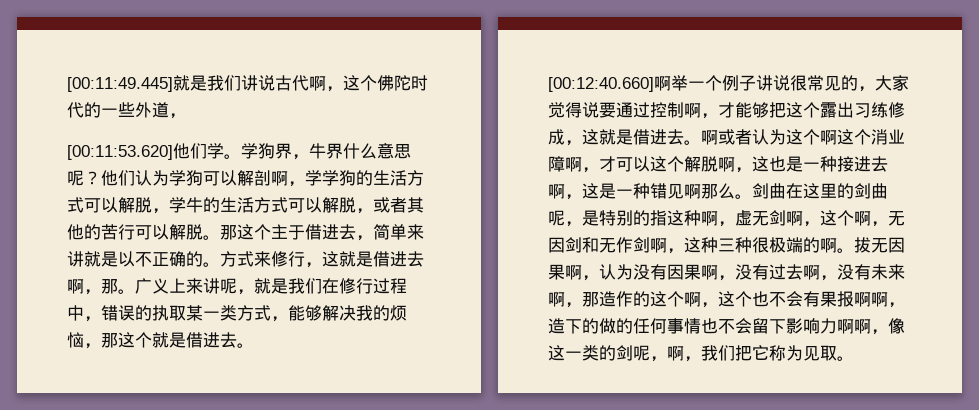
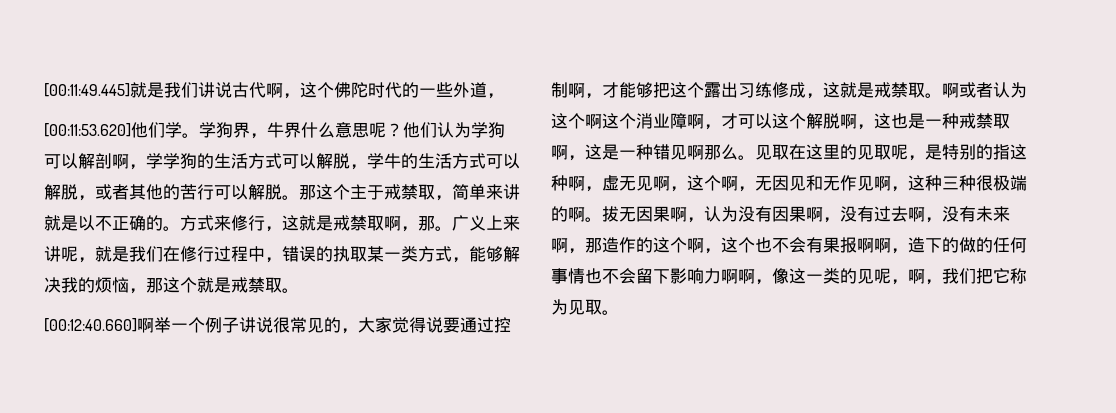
[305,224,356,240] 借进去 -> [384,184,435,200] 戒禁取
[373,251,424,267] 借进去 -> [333,215,384,231] 戒禁取
[186,332,237,348] 借进去 -> [231,277,282,293] 戒禁取
[633,129,684,145] 借进去 -> [874,82,925,98] 戒禁取
[837,156,888,172] 接进去 -> [959,113,1010,129] 戒禁取
[752,183,786,199] 剑曲 -> [755,144,789,160] 见取
[854,183,888,199] 剑曲 -> [857,144,891,160] 见取
[769,210,786,226] 剑 -> [636,175,653,191] 见
[565,237,650,253] 剑和无作剑 -> [789,175,874,191] 见和无作见
[616,345,633,361] 剑 -> [857,268,874,284] 见

